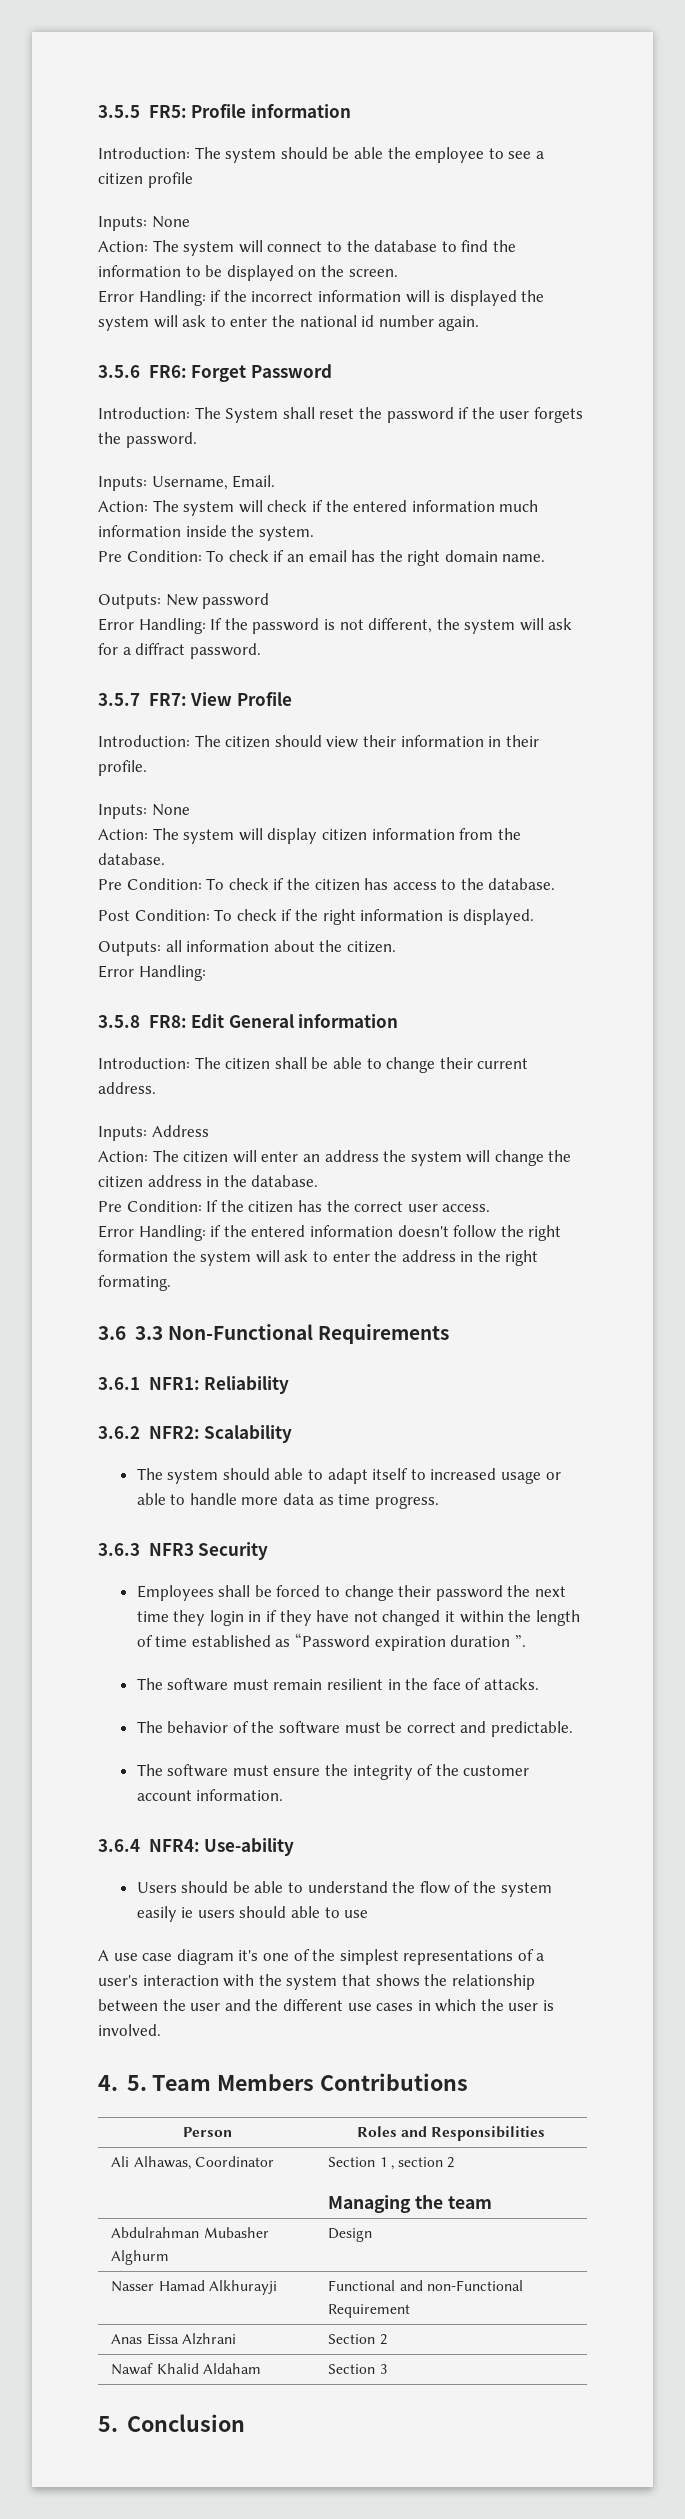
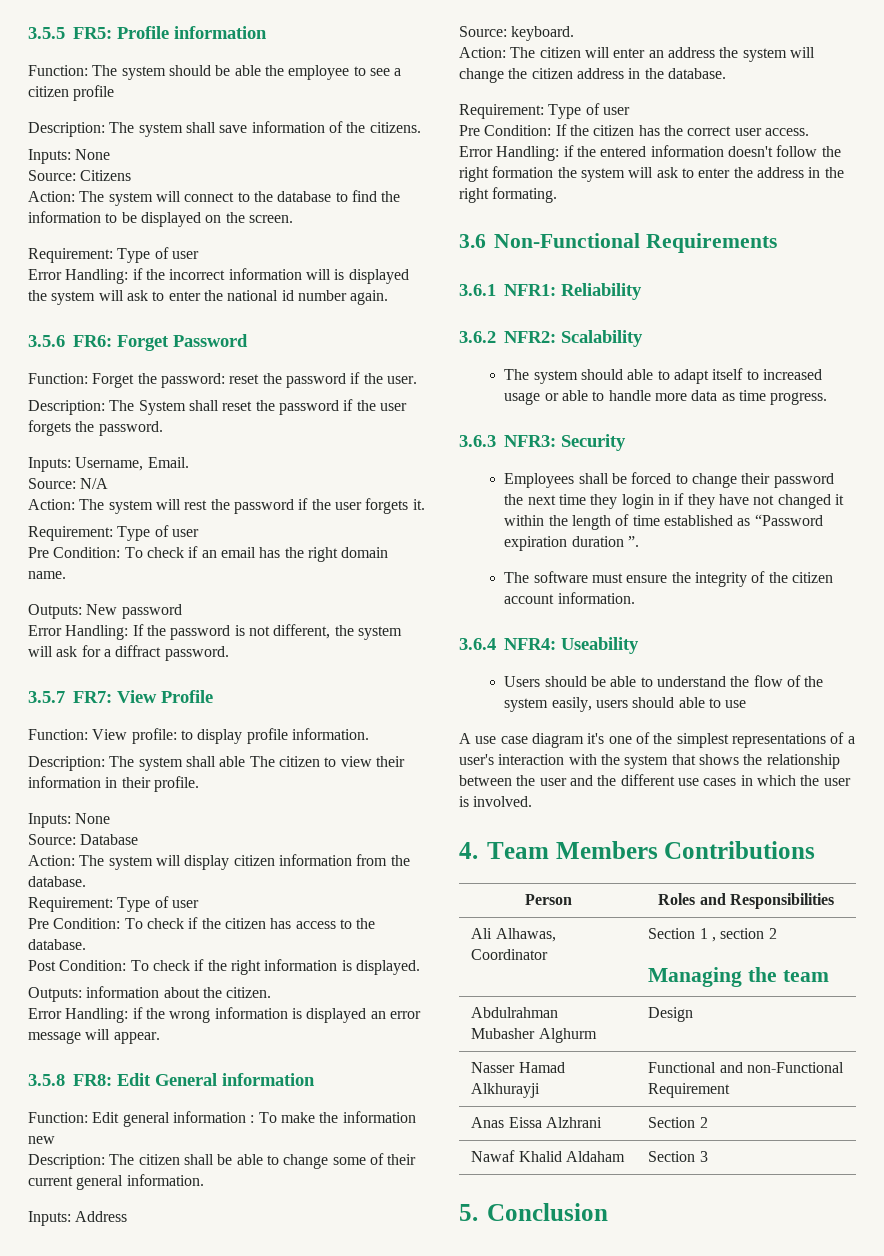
[98,147,190,159] Introduction: -> [28,65,88,76] Function:
[98,216,190,231] // Inputs: None -> [28,121,421,137] [28,149,111,164] [28,170,132,181] // Description: The system shall save information of the citizens. // Inputs: None // Source: Citizens
(398, 273) none -> [28,247,199,263] // Requirement: Type of user
[98,407,190,419] Introduction: -> [28,372,417,388] [28,400,105,415] Function: Forget the password: reset the password if the user. // Description:
[98,500,539,516] [98,525,314,541] // Action: The system will check if the entered information much information inside the system. -> [28,478,109,489] [28,498,425,514] [28,525,199,541] // Source: N/A // Action: The system will rest the password if the user forgets it. // Requirement: Type of user
[98,735,322,748] Introduction: The citizen should -> [28,728,369,744] [28,756,337,771] Function: View profile: to display profile information. // Description: The system shall able The citizen to
(190, 810) none -> [28,834,139,845] // Source: Database
(165, 859) none -> [28,896,199,912] // Requirement: Type of user
[165,940,182,952] all -> (82, 994) none
(206, 973) none -> [132,1007,421,1023] [28,1029,160,1044] if the wrong information is displayed an error message will appear.
[98,1057,190,1069] Introduction: -> [28,1111,416,1127] [28,1136,55,1144] [28,1154,105,1169] Function: Edit general information : To make the information new // Description:
[439,1057,529,1069] [98,1082,156,1094] their current address. -> [332,1153,417,1165] [28,1174,204,1190] some of their current general information.
(209, 1131) none -> [459,26,575,41] // Source: keyboard.
(319, 1181) none -> [459,103,630,119] // Requirement: Type of user
[134,1326,163,1340] 3.3 -> (486, 241) none
[148,1543,194,1556] NFR3 -> [504,435,556,447] NFR3:
[136,1678,539,1691] [136,1721,573,1737] // The software must remain resilient in the face of attacks. // The behavior of the software must be correct and predictable. -> (640, 541) none
[463,1765,530,1776] customer -> [791,572,833,583] citizen
[204,1838,295,1856] Use-ability -> [561,637,639,654] Useability
[136,1906,194,1922] easily ie -> [551,697,592,712] easily,
[126,2075,147,2091] 5. -> (478, 850) none

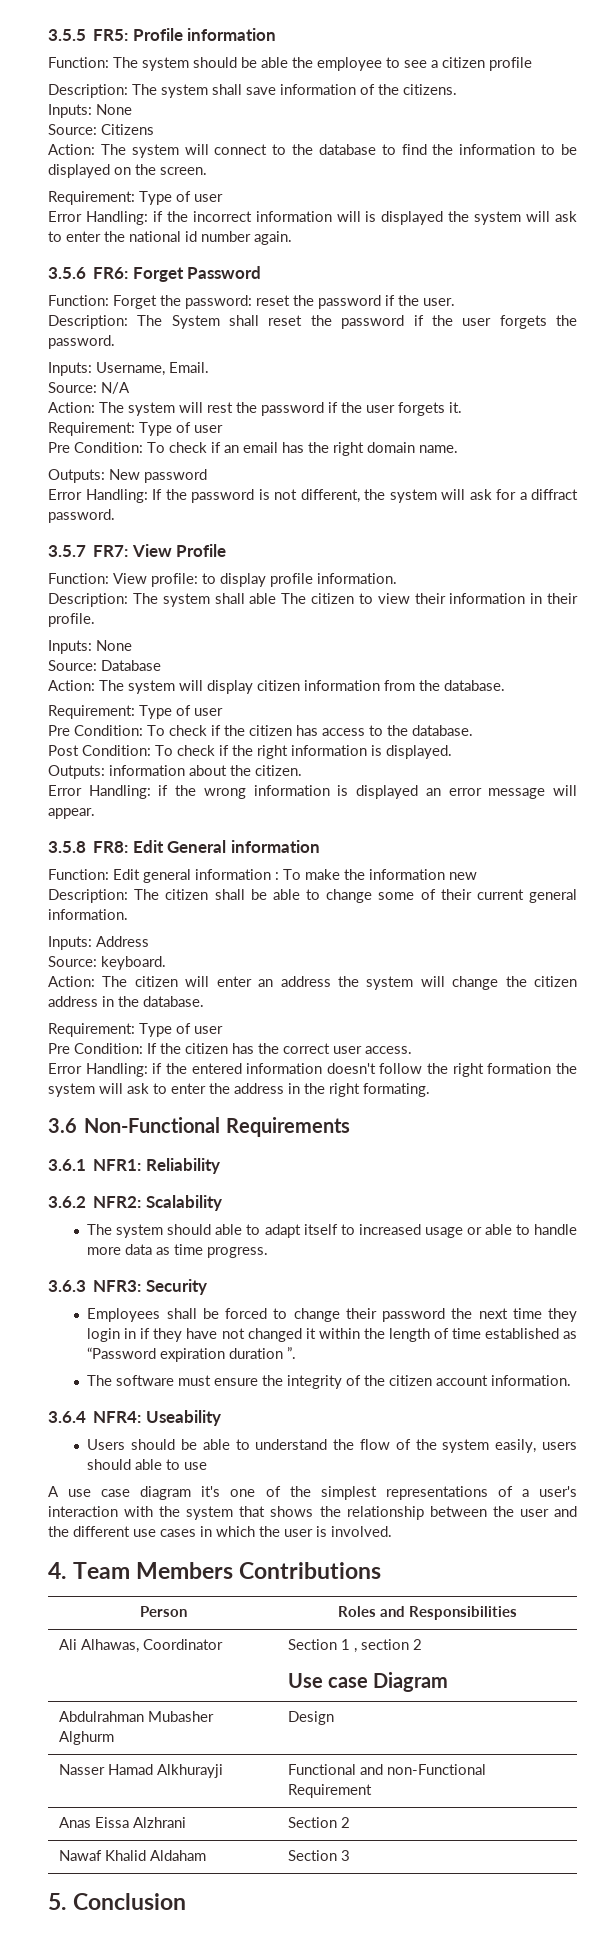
[648,967,829,987] Managing the team -> [287,1672,449,1692] Use case Diagram

